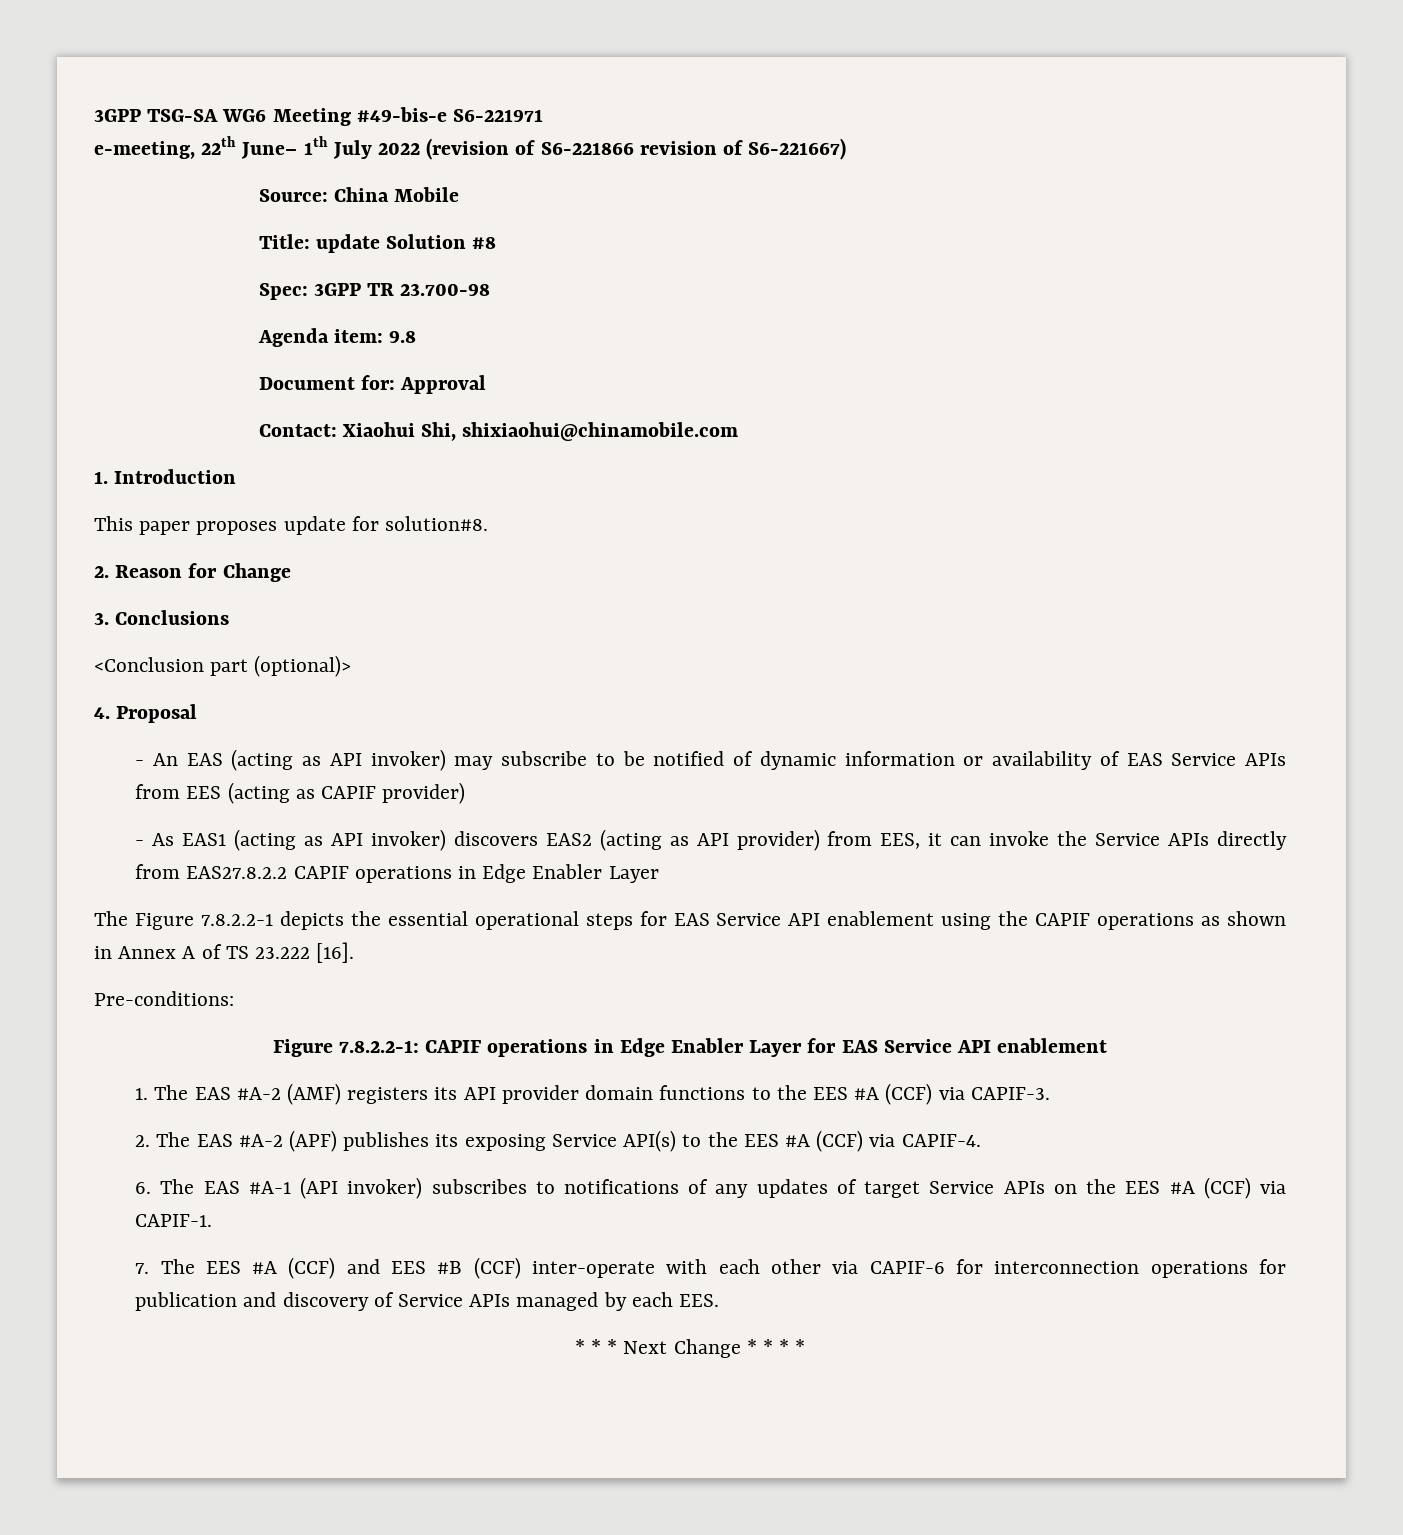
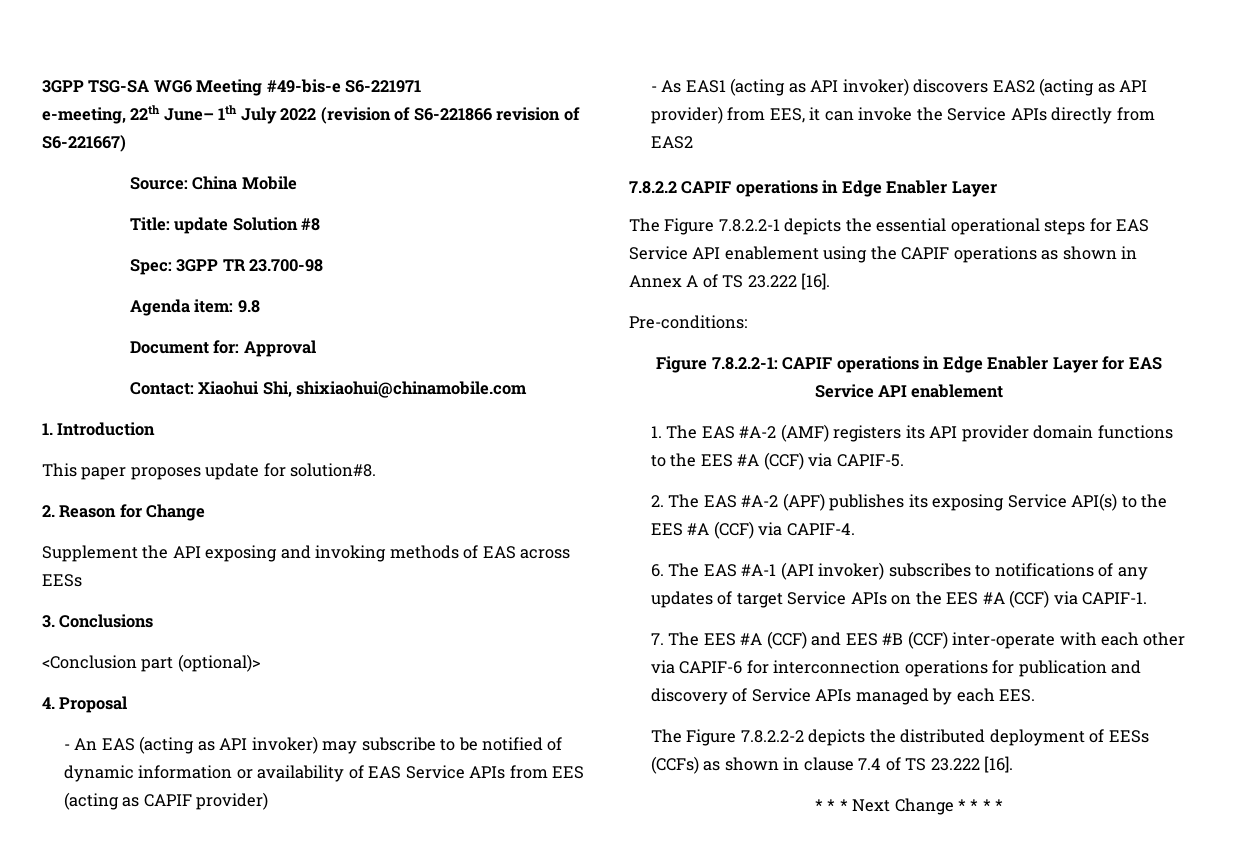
(291, 572) none -> [42,545,571,562] [42,574,82,587] // Supplement the API exposing and invoking methods of EAS across EESs
[186,866,288,879] EAS27.8.2.2 -> [650,136,693,149] [629,181,677,194] EAS2 // 7.8.2.2
[970,1087,1050,1100] CAPIF-3. -> [836,454,904,467] CAPIF-5.
(720, 1300) none -> [650,729,1149,746] [650,756,1014,774] // The Figure 7.8.2.2-2 depicts the distributed deployment of EESs (CCFs) as shown in clause 7.4 of TS 23.222 [16].

